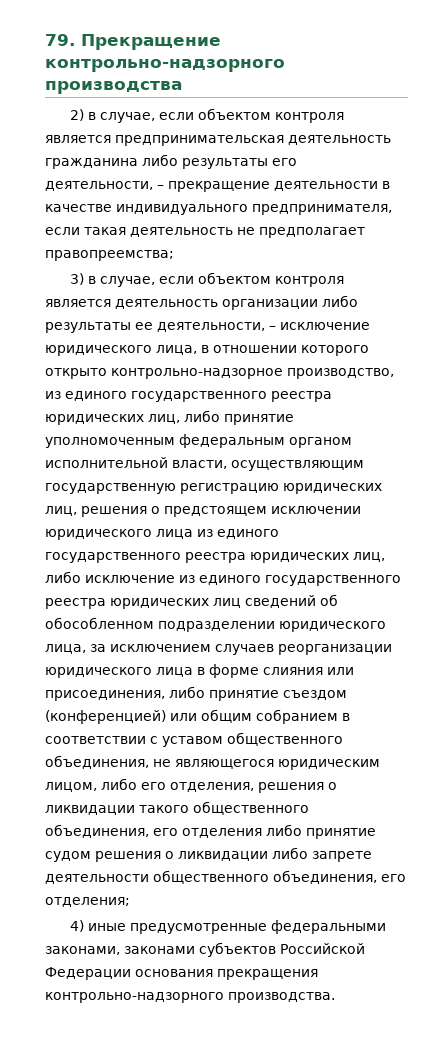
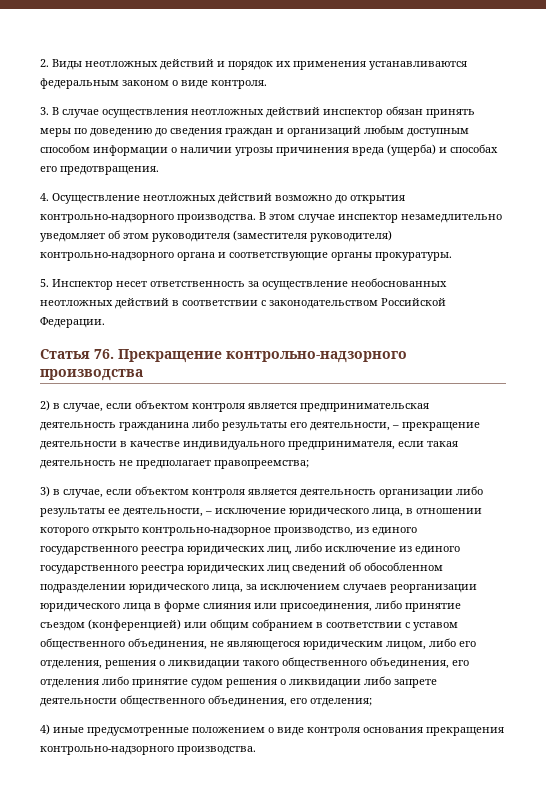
[45,34,75,46] 79. -> [40,59,467,70] [40,78,267,89] [40,106,475,118] [40,125,469,137] [40,144,498,156] [40,166,159,175] [40,193,405,204] [40,212,502,223] [40,230,392,242] [40,252,452,261] [40,278,447,290] [40,298,446,309] [40,317,105,328] [40,349,114,359] 2. Виды неотложных действий и порядок их применения устанавливаются федеральным законом о виде контроля. // 3. В случае осуществления неотложных действий инспектор обязан принять меры по доведению до сведения граждан и организаций любым доступным способом информации о наличии угрозы причинения вреда (ущерба) и способах его предотвращения. // 4. Осуществление неотложных действий возможно до открытия контрольно-надзорного производства. В этом случае инспектор незамедлительно уведомляет об этом руководителя (заместителя руководителя) контрольно-надзорного органа и соответствующие органы прокуратуры. // 5. Инспектор несет ответственность за осуществление необоснованных неотложных действий в соответствии с законодательством Российской Федерации. // Статья 76.
[224,414,294,425] [45,434,352,448] [45,457,364,471] [45,483,382,494] [45,506,361,517] [45,529,279,540] [45,552,385,563] [45,571,81,583] принятие уполномоченным федеральным органом исполнительной власти, осуществляющим государственную регистрацию юридических лиц, решения о предстоящем исключении юридического лица из единого государственного реестра юридических лиц, либо -> (322, 547) none
[270,920,386,934] [45,942,365,957] [45,967,131,980] федеральными законами, законами субъектов Российской Федерации -> [192,727,360,736] положением о виде контроля

